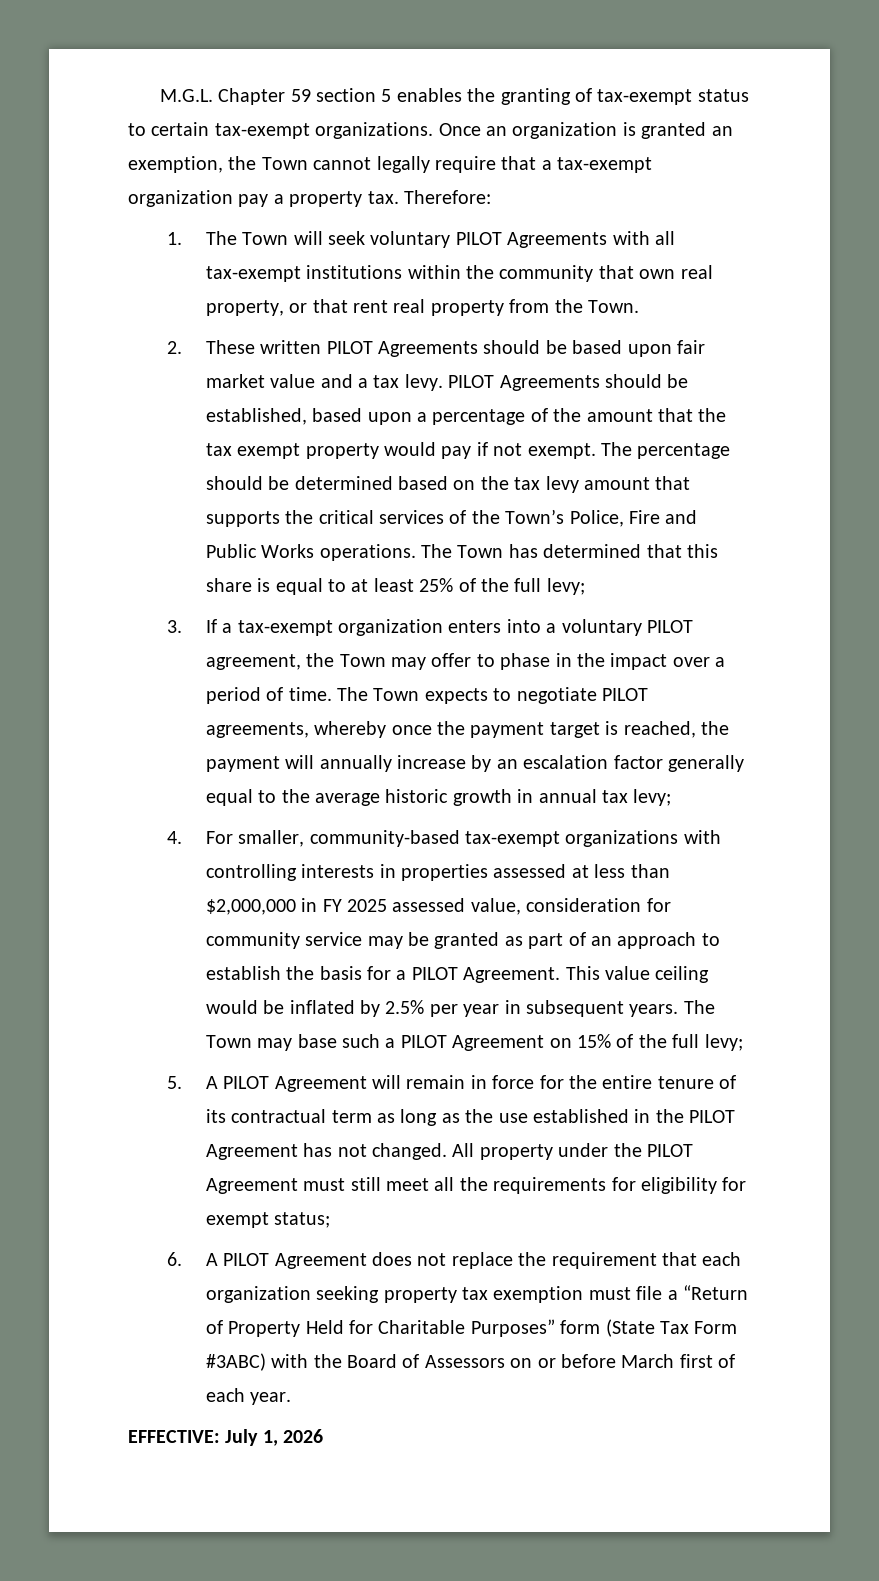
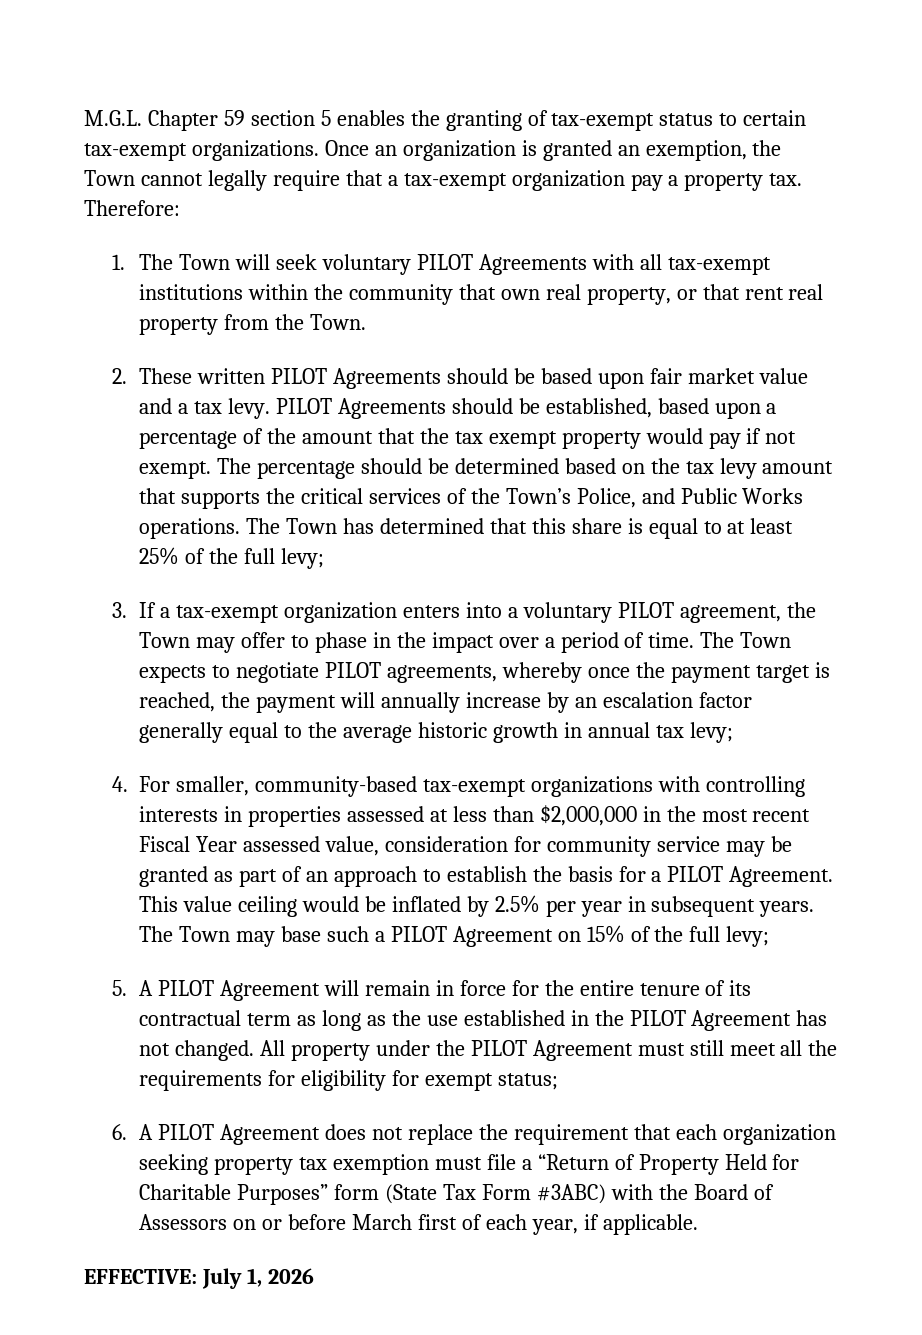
[629,510,661,524] Fire -> (636, 498) none
[322,899,388,912] FY 2025 -> [666,806,811,822] [139,836,238,852] the most recent Fiscal Year
[250,1392,292,1405] year. -> [531,1214,698,1235] year, if applicable.

